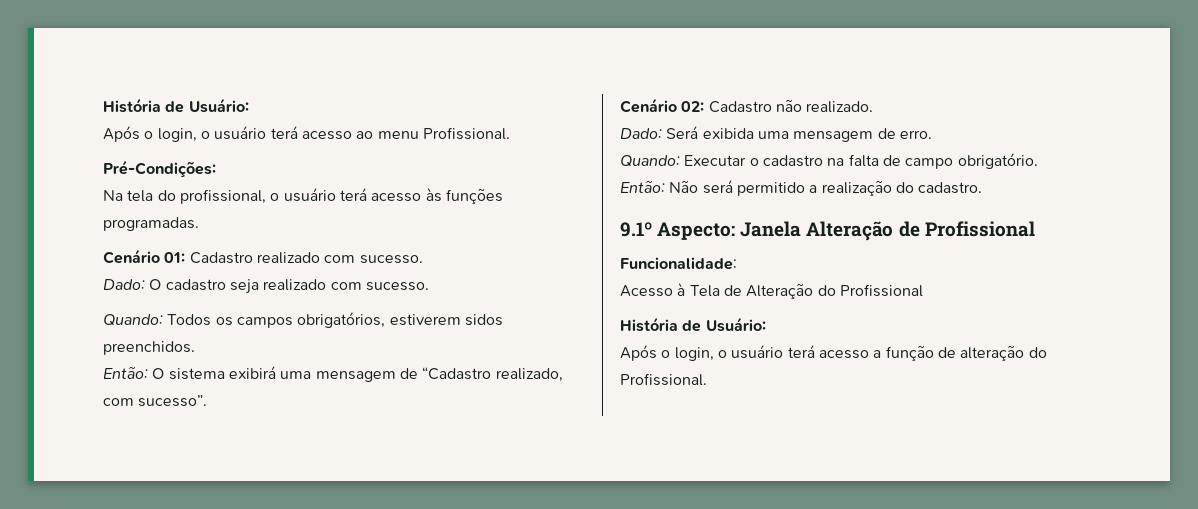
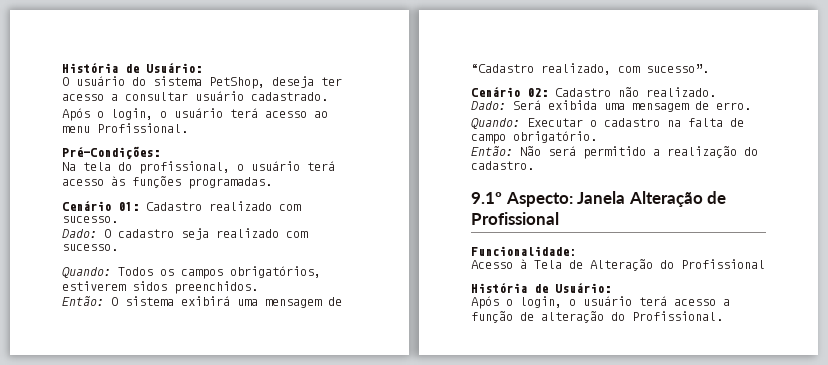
[103,98,249,113] História de Usuário: -> [62,63,202,73] [62,76,342,89] [62,91,328,101] História de Usuário: // O usuário do sistema PetShop, deseja ter acesso a consultar usuário cadastrado.

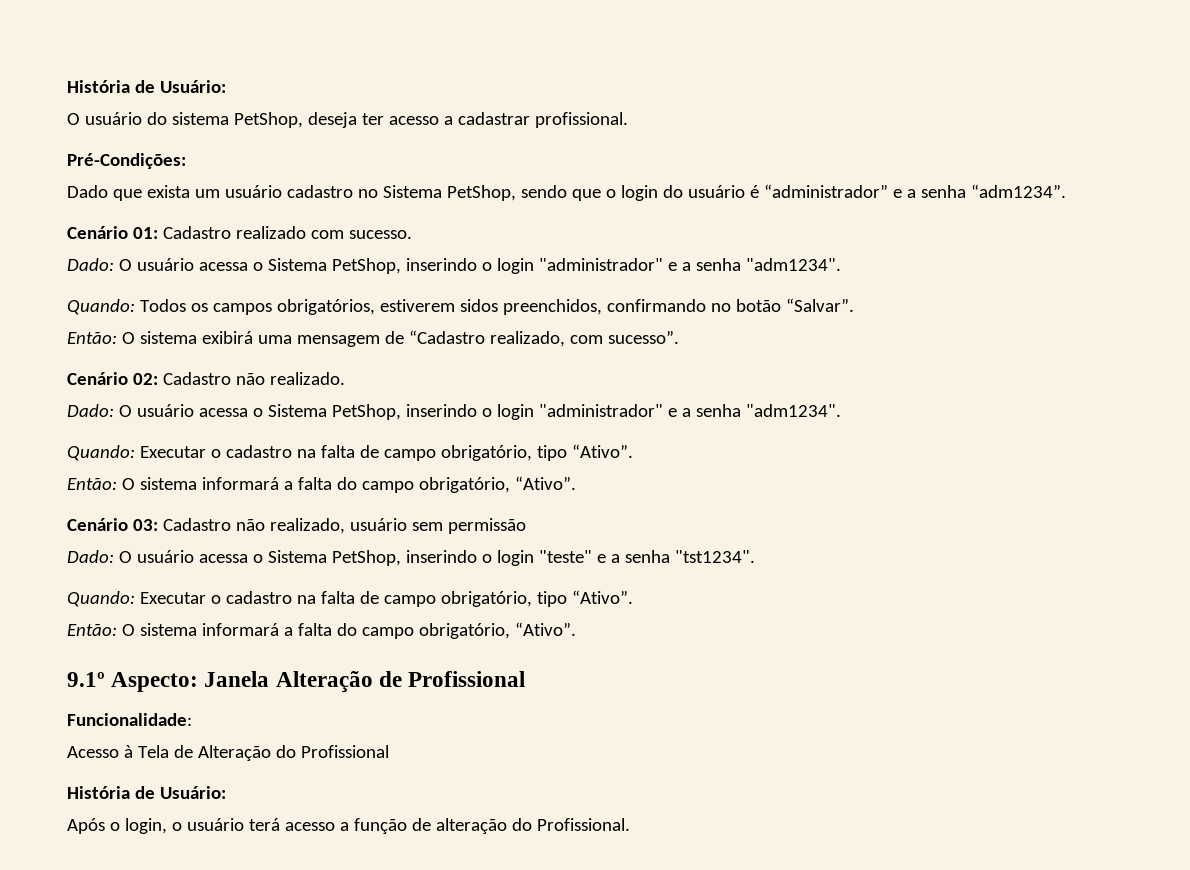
[125,91,328,101] [62,108,328,121] [62,123,188,133] [62,146,160,159] [62,161,335,174] [62,176,272,189] consultar usuário cadastrado. // Após o login, o usuário terá acesso ao menu Profissional. // Pré-Condições: // Na tela do profissional, o usuário terá acesso às funções programadas. -> [457,112,628,128] [67,153,186,169] [67,184,1066,201] cadastrar profissional. // Pré-Condições: // Dado que exista um usuário cadastro no Sistema PetShop, sendo que o login do usuário é “administrador” e a senha “adm1234”.
[118,228,308,240] [62,244,118,251] cadastro seja realizado com sucesso. -> [136,258,841,274] usuário acessa o Sistema PetShop, inserindo o login "administrador" e a senha "adm1234".
[174,281,258,294] preenchidos. -> [502,298,854,315] preenchidos, confirmando no botão “Salvar”.
[513,100,751,112] [471,118,744,129] [471,131,597,144] [471,146,758,159] [471,161,534,170] Será exibida uma mensagem de erro. // Quando: Executar o cadastro na falta de campo obrigatório. // Então: Não será permitido a realização do cadastro. -> [118,404,841,420] [67,444,633,461] [67,476,576,493] [67,518,526,534] [67,550,755,566] [67,590,633,607] [67,622,576,639] O usuário acessa o Sistema PetShop, inserindo o login "administrador" e a senha "adm1234". // Quando: Executar o cadastro na falta de campo obrigatório, tipo “Ativo”. // Então: O sistema informará a falta do campo obrigatório, “Ativo”. // Cenário 03: Cadastro não realizado, usuário sem permissão // Dado: O usuário acessa o Sistema PetShop, inserindo o login "teste" e a senha "tst1234". // Quando: Executar o cadastro na falta de campo obrigatório, tipo “Ativo”. // Então: O sistema informará a falta do campo obrigatório, “Ativo”.

